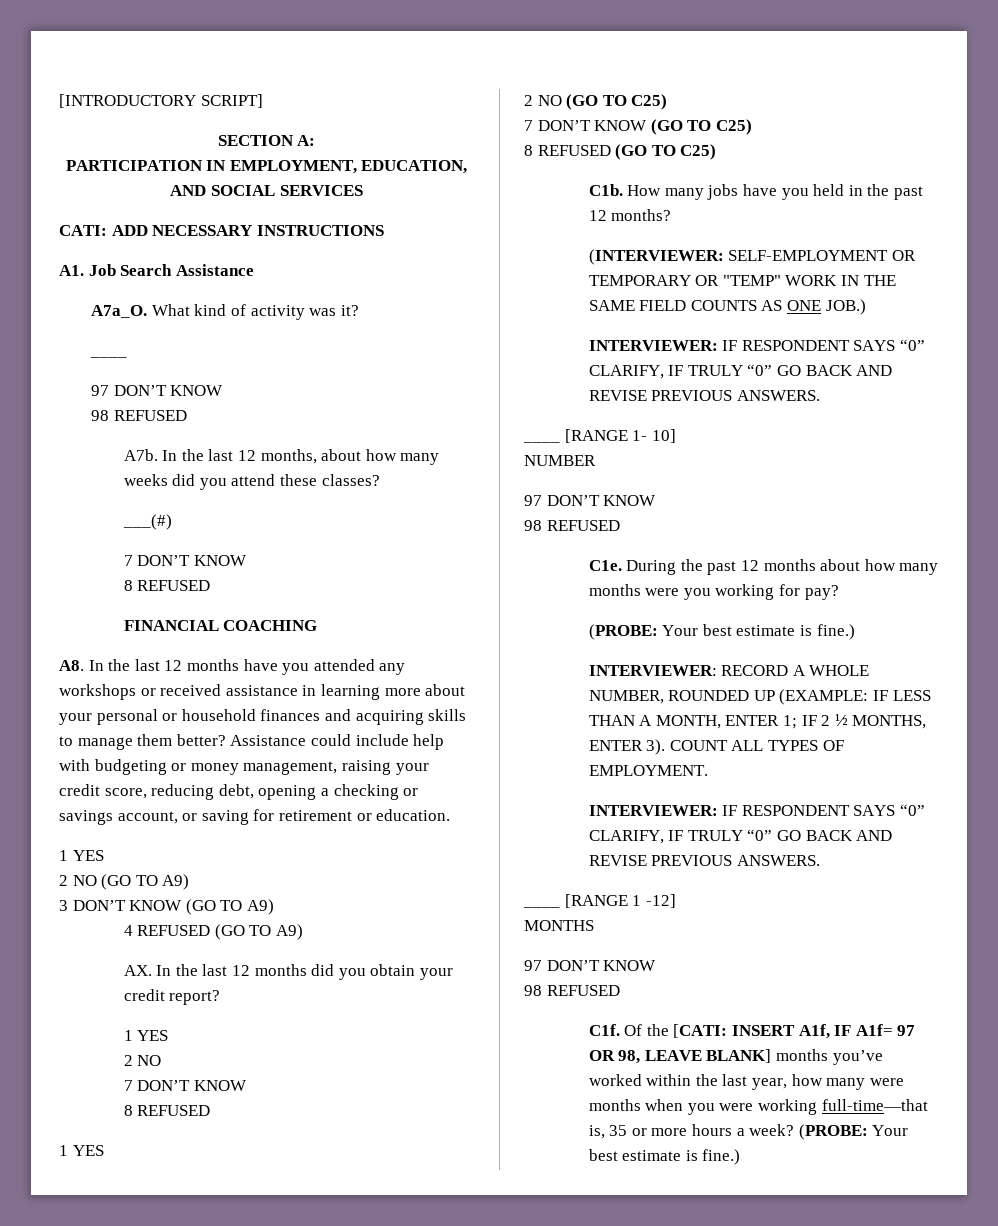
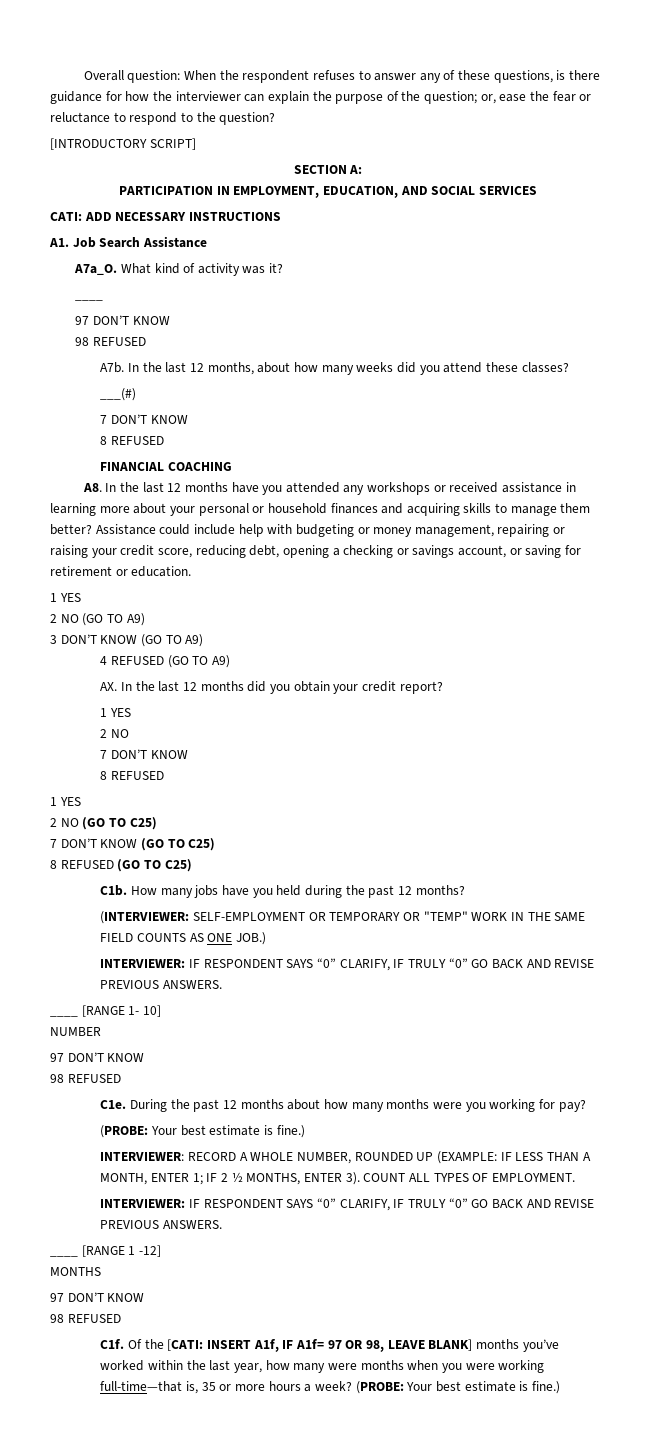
(59, 101) none -> [83,70,601,83] [50,91,592,104] [50,112,276,125] Overall question: When the respondent refuses to answer any of these questions, is there guidance for how the interviewer can explain the purpose of the question; or, ease the fear or reluctance to respond to the question? //
(338, 768) none -> [497,524,566,537] repairing or
[848,185,863,196] in -> [304,885,342,898] during

